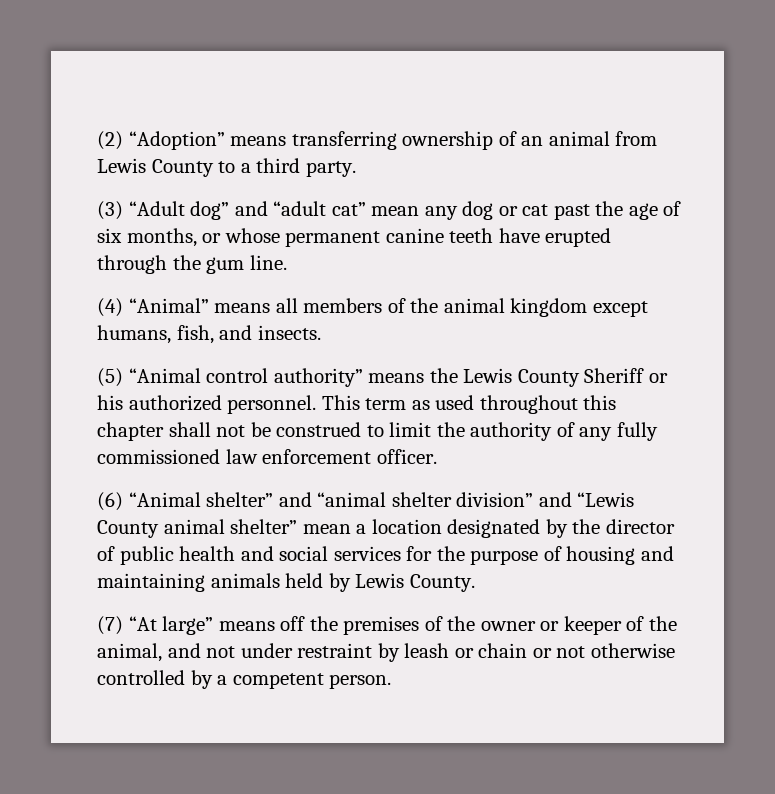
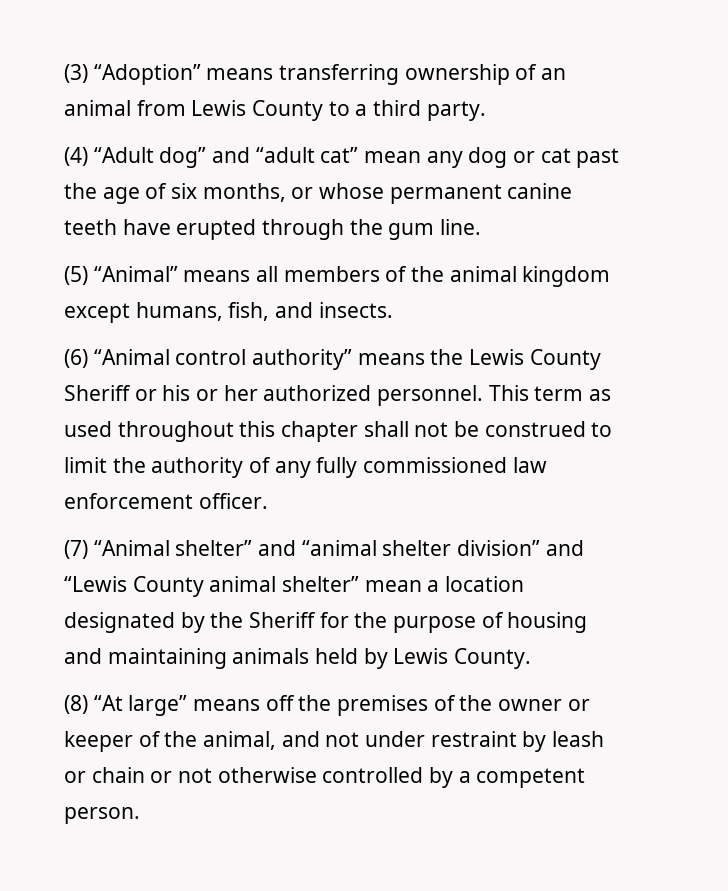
[97,131,123,150] (2) -> [64,64,88,83] (3)
[97,201,123,220] (3) -> [64,147,88,166] (4)
[97,298,123,317] (4) -> [64,266,88,285] (5)
[97,368,123,387] (5) -> [64,349,88,368] (6)
(123, 402) none -> [196,385,258,401] or her
[97,492,123,511] (6) -> [64,540,88,559] (7)
[605,519,675,534] [97,546,401,565] director of public health and social services -> [249,612,317,628] Sheriff
[97,616,123,635] (7) -> [64,695,88,714] (8)

